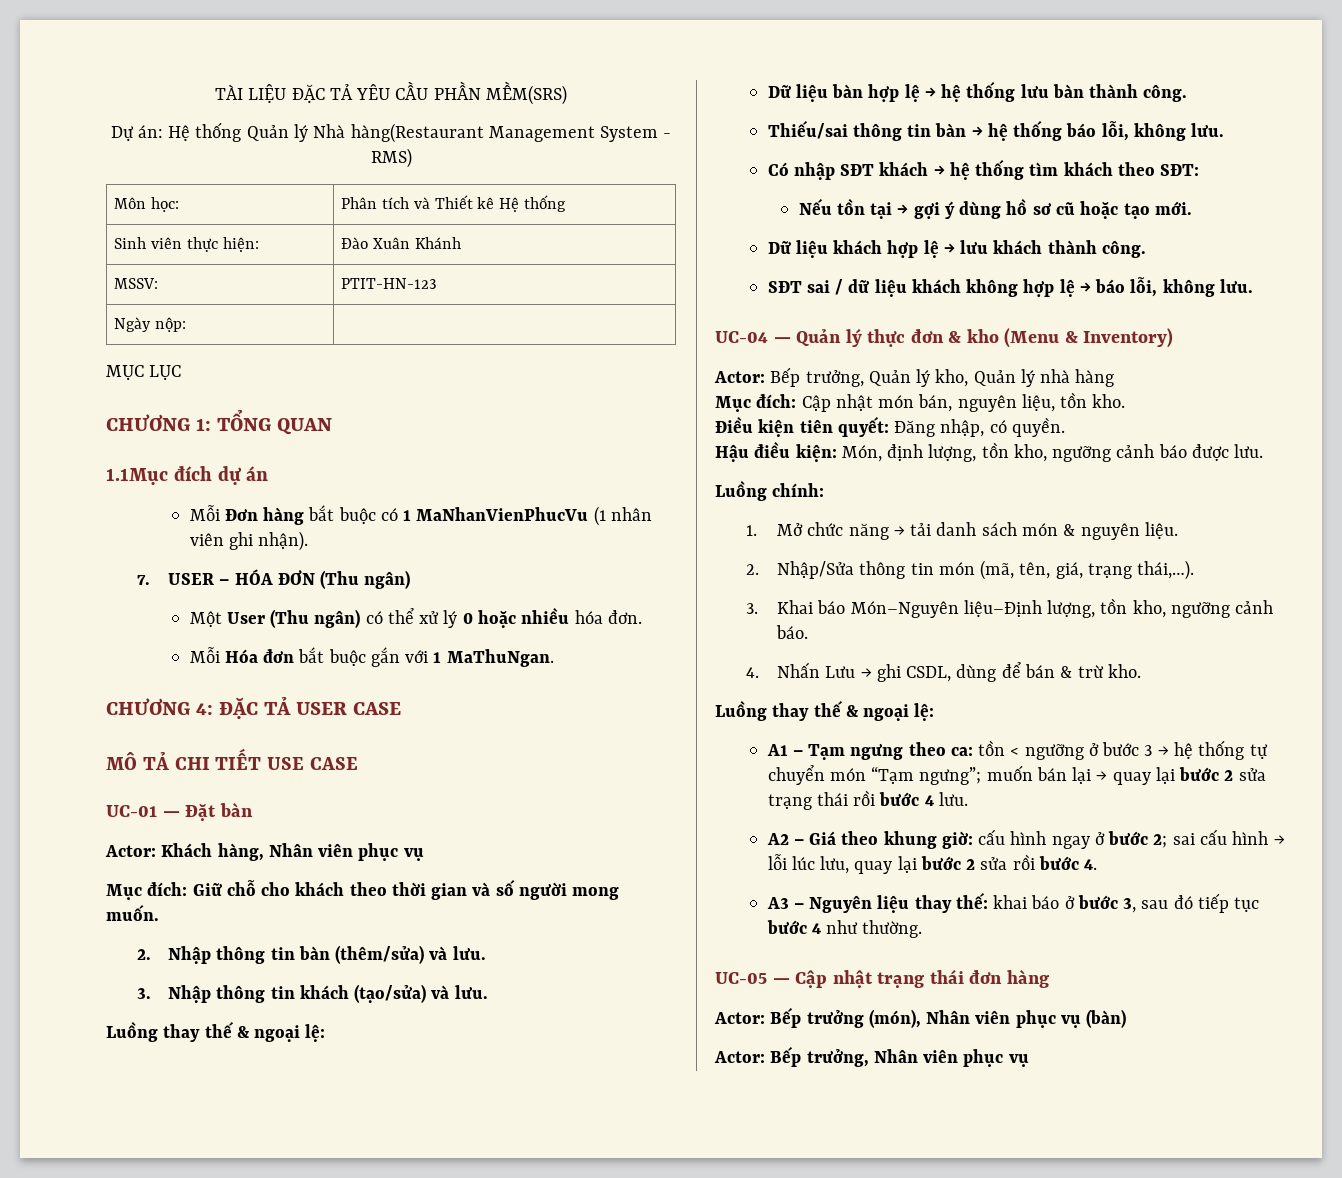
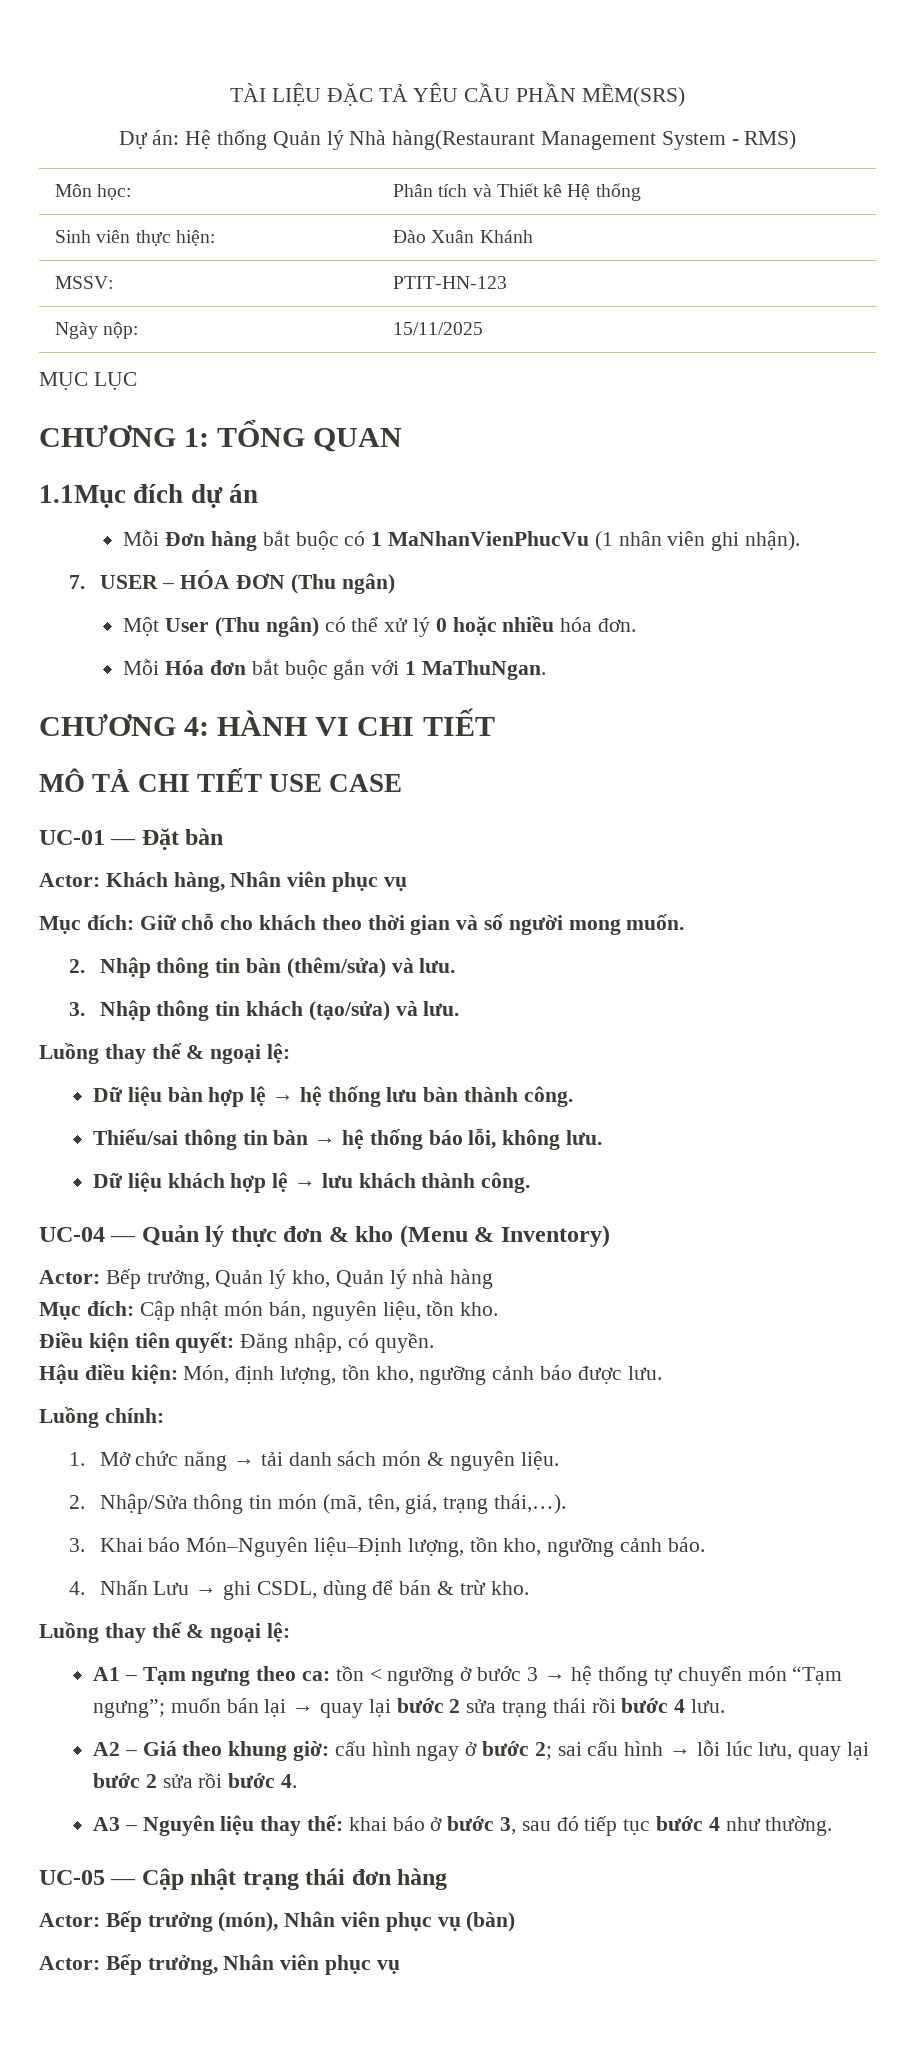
(187, 324) none -> [393,322,484,335] 15/11/2025
[219,696,402,719] ĐẶC TẢ USER CASE -> [217,708,495,736] HÀNH VI CHI TIẾT
[767,160,1200,180] [798,199,1192,219] // Có nhập SĐT khách → hệ thống tìm khách theo SĐT: // Nếu tồn tại → gợi ý dùng hồ sơ cũ hoặc tạo mới. -> (603, 1137) none
[767,277,1253,297] // SĐT sai / dữ liệu khách không hợp lệ → báo lỗi, không lưu. -> (531, 1182) none

